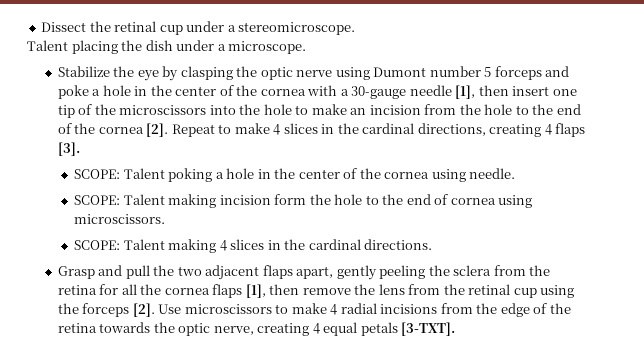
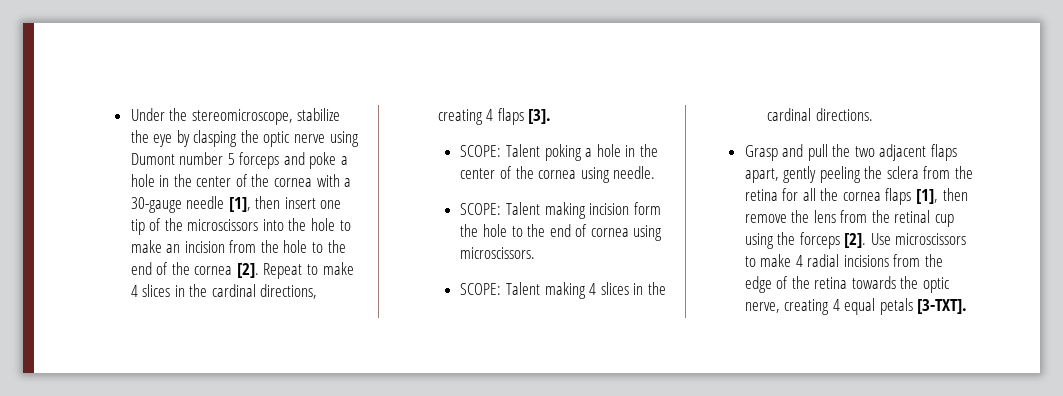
[41,21,356,35] [27,40,307,54] [57,66,110,77] Dissect the retinal cup under a stereomicroscope. // Talent placing the dish under a microscope. // Stabilize -> [130,108,341,125] Under the stereomicroscope, stabilize

